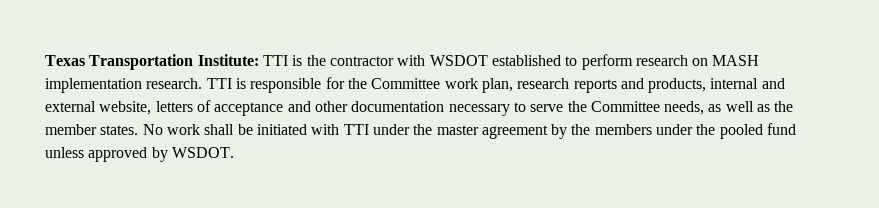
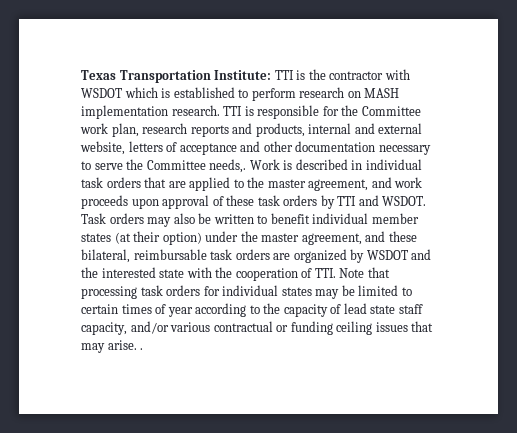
(488, 60) none -> [124,87,171,98] which is
[664,101,794,115] [45,123,797,139] [45,147,234,162] needs, as well as the member states. No work shall be initiated with TTI under the master agreement by the members under the pooled fund unless approved by WSDOT. -> [209,159,422,173] [81,177,423,191] [81,195,427,209] [81,213,419,227] [81,231,417,245] [81,249,432,263] [81,267,390,281] [81,285,412,299] [81,303,423,317] [81,321,434,335] [81,340,144,353] needs,. Work is described in individual task orders that are applied to the master agreement, and work proceeds upon approval of these task orders by TTI and WSDOT. Task orders may also be written to benefit individual member states (at their option) under the master agreement, and these bilateral, reimbursable task orders are organized by WSDOT and the interested state with the cooperation of TTI. Note that processing task orders for individual states may be limited to certain times of year according to the capacity of lead state staff capacity, and/or various contractual or funding ceiling issues that may arise. .

